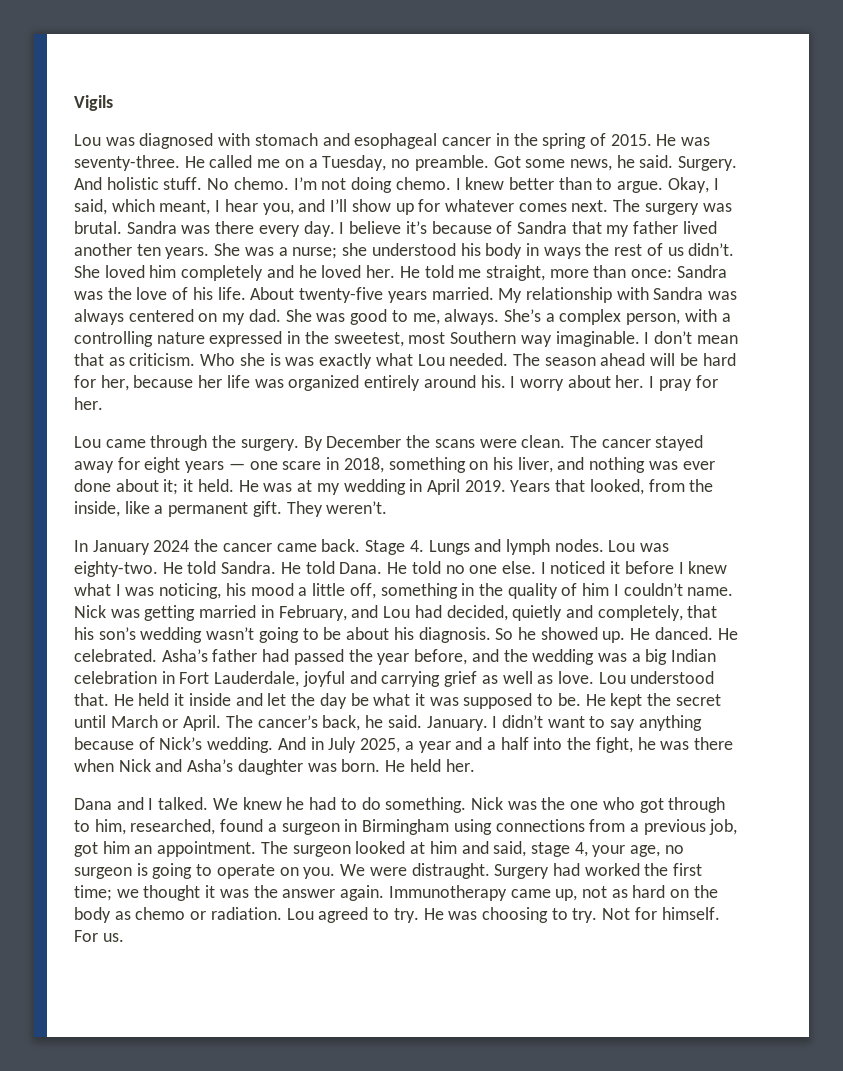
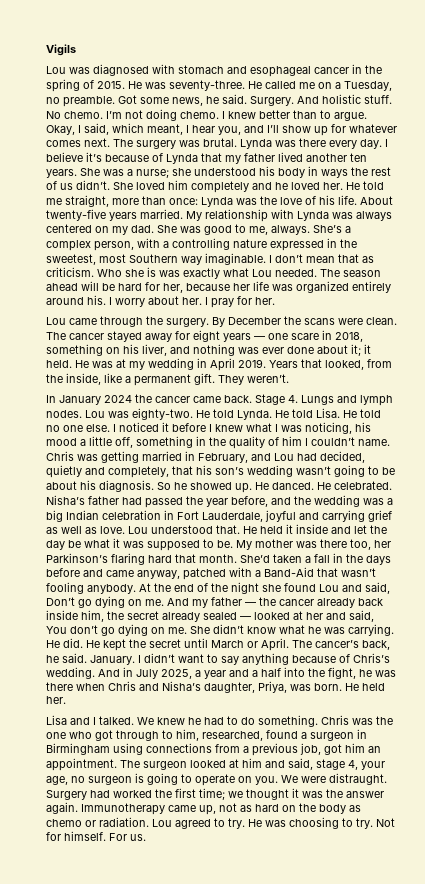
[126,221,177,234] Sandra -> [240,139,272,149] Lynda
[516,221,567,234] Sandra -> [166,154,198,164] Lynda
[676,265,727,278] Sandra -> [201,197,233,207] Lynda
[653,287,704,300] Sandra -> [297,211,329,221] Lynda
[221,561,383,574] Sandra. He told Dana. -> [237,408,340,420] Lynda. He told Lisa.
[74,605,106,618] Nick -> [46,451,74,461] Chris
[161,649,208,662] Asha’s -> [46,495,85,505] Nisha’s
(581, 699) none -> [236,539,391,550] [46,553,391,565] [46,567,376,580] [46,582,390,594] [46,596,383,608] [46,610,374,622] [46,624,394,636] [46,638,83,648] My mother was there too, her Parkinson’s flaring hard that month. She’d taken a fall in the days before and came anyway, patched with a Band-Aid that wasn’t fooling anybody. At the end of the night she found Lou and said, Don’t go dying on me. And my father — the cancer already back inside him, the secret already sealed — looked at her and said, You don’t go dying on me. She didn’t know what he was carrying. He did.
[159,737,203,750] Nick’s -> [353,653,390,663] Chris’s
[118,759,303,775] Nick and Asha’s daughter -> [108,681,287,693] Chris and Nisha’s daughter, Priya,
[74,798,112,810] Dana -> [46,715,67,725] Lisa
[470,797,503,810] Nick -> [321,715,349,725] Chris

